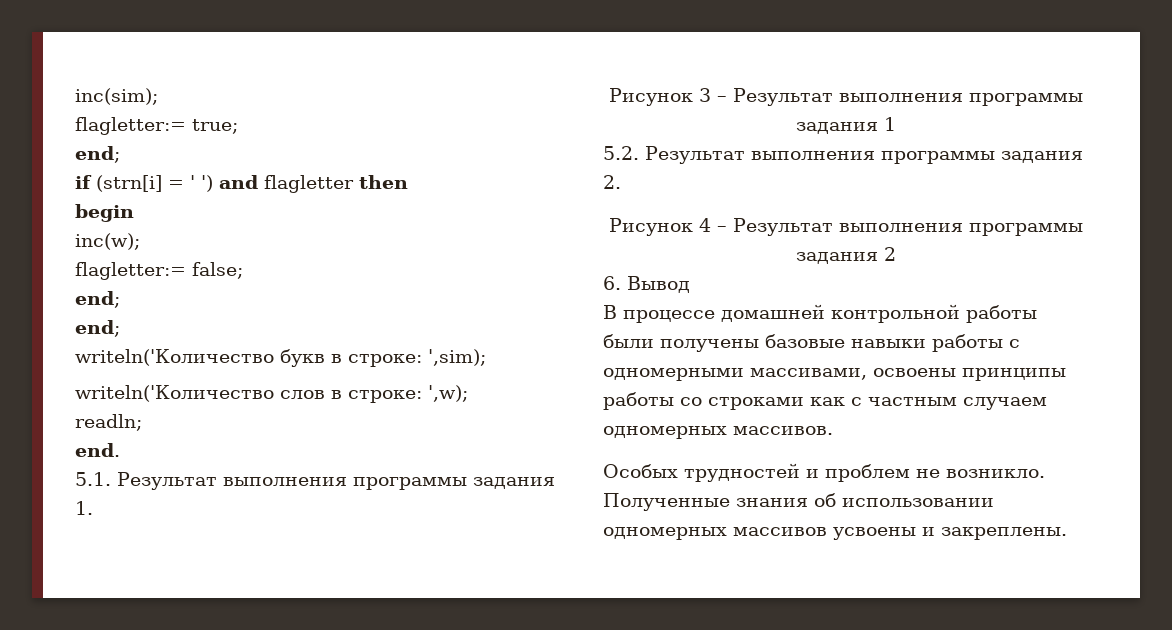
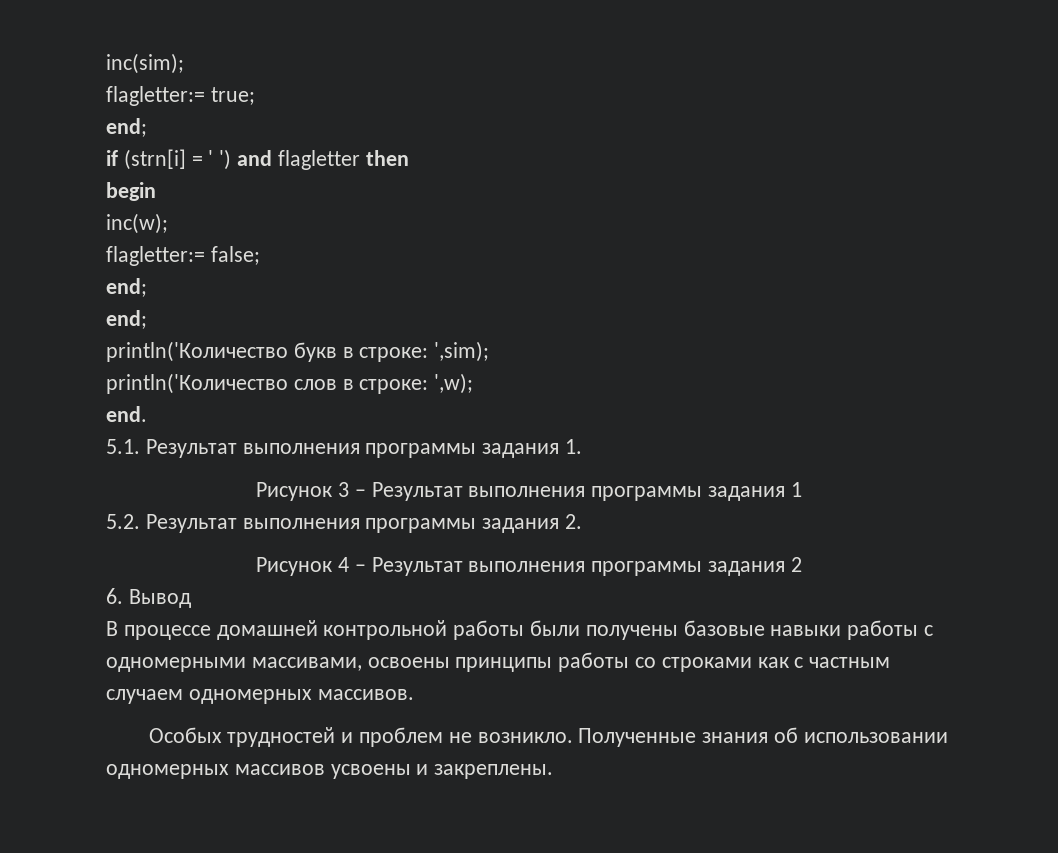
[75,349,274,366] writeln('Количество -> [106,341,288,362] println('Количество
[75,385,274,402] writeln('Количество -> [106,373,288,394] println('Количество
[75,414,142,431] // readln; -> (474, 383) none

